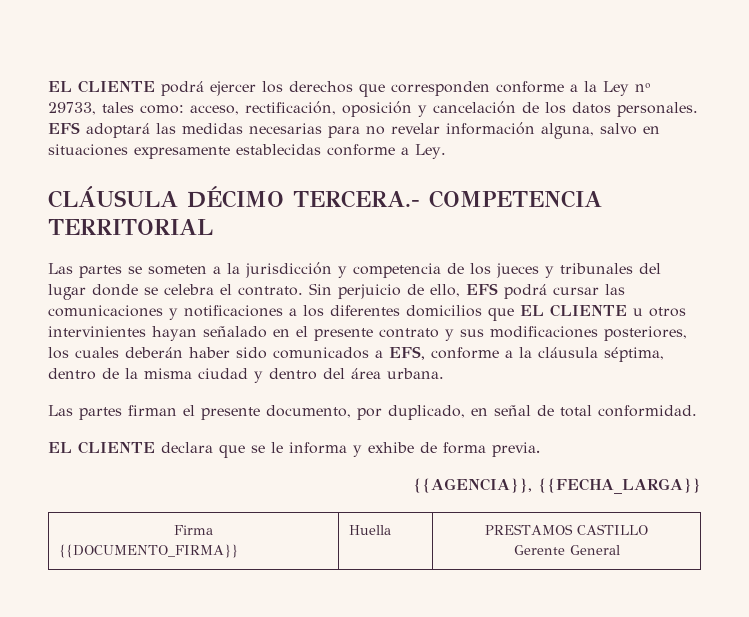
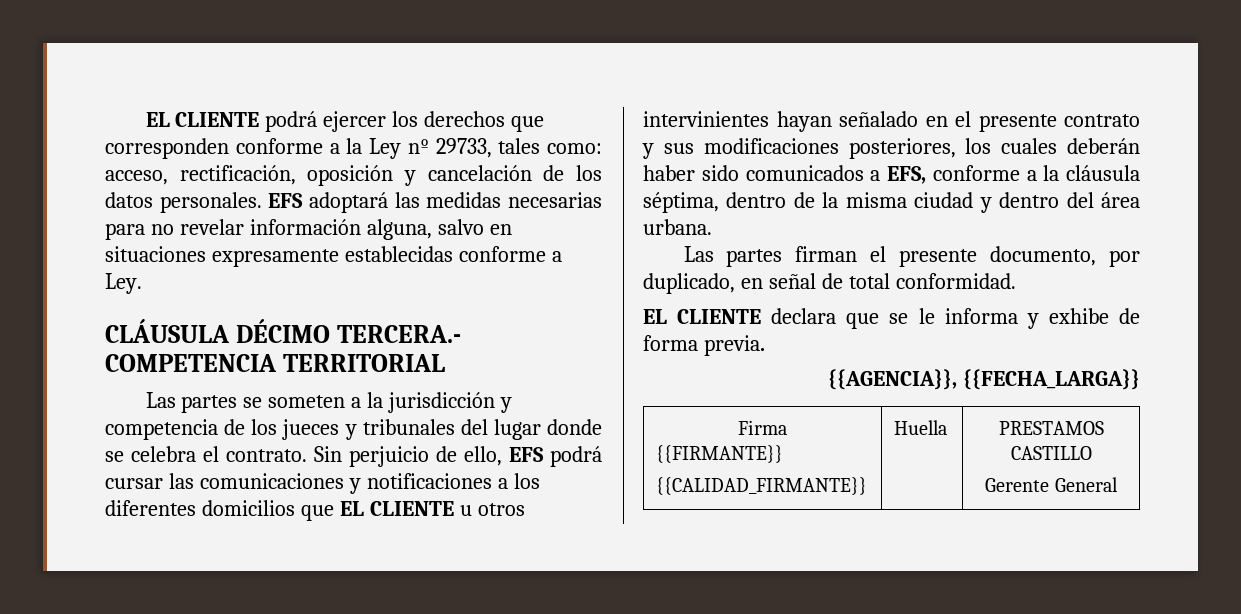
[58,544,238,558] {{DOCUMENTO_FIRMA}} -> [656,445,784,463] [656,477,868,495] {{FIRMANTE}} // {{CALIDAD_FIRMANTE}}

